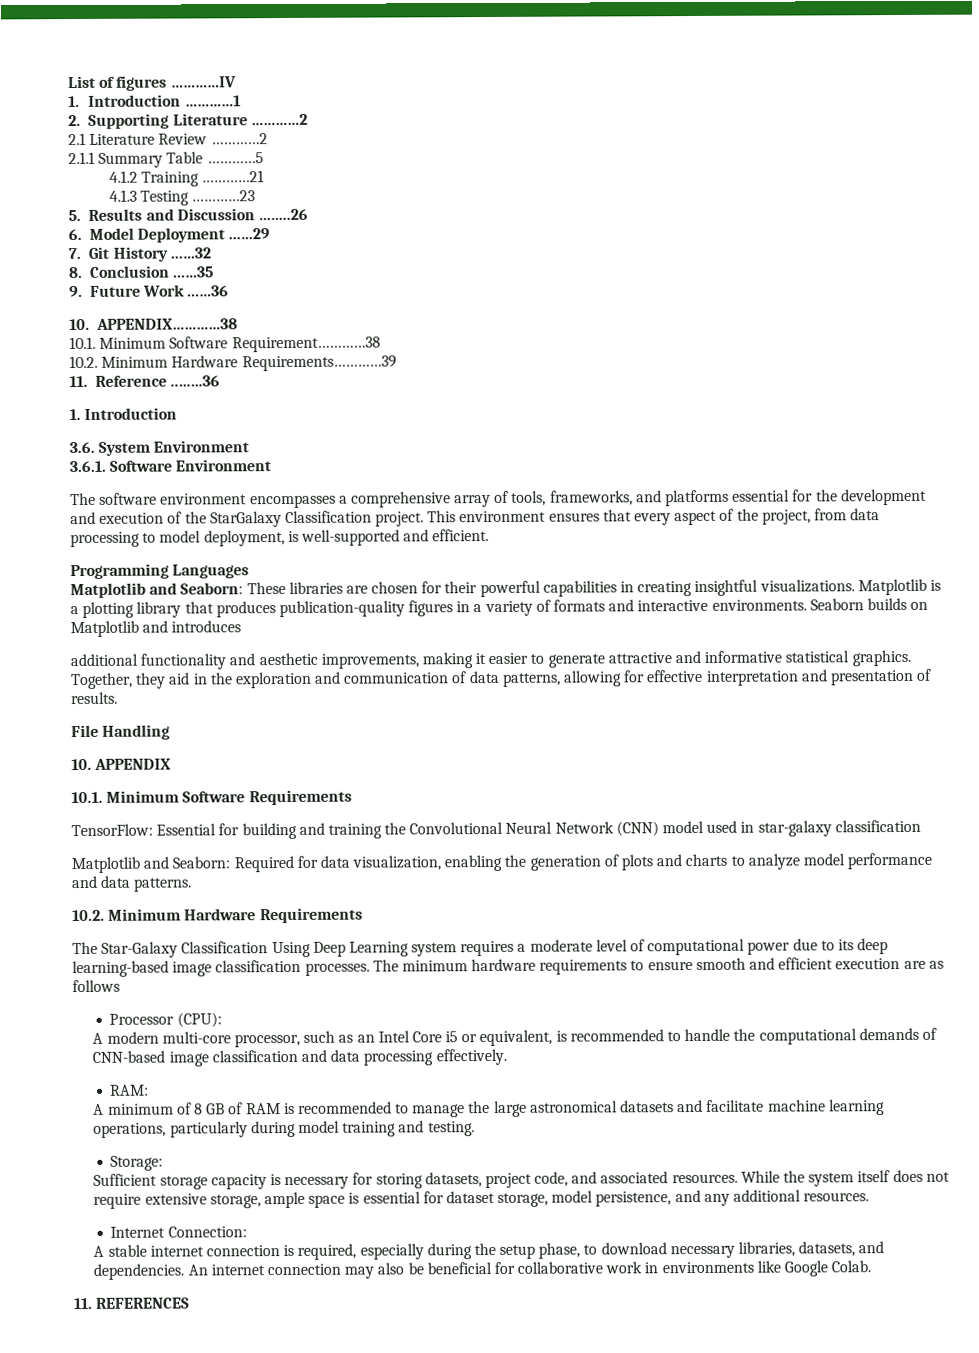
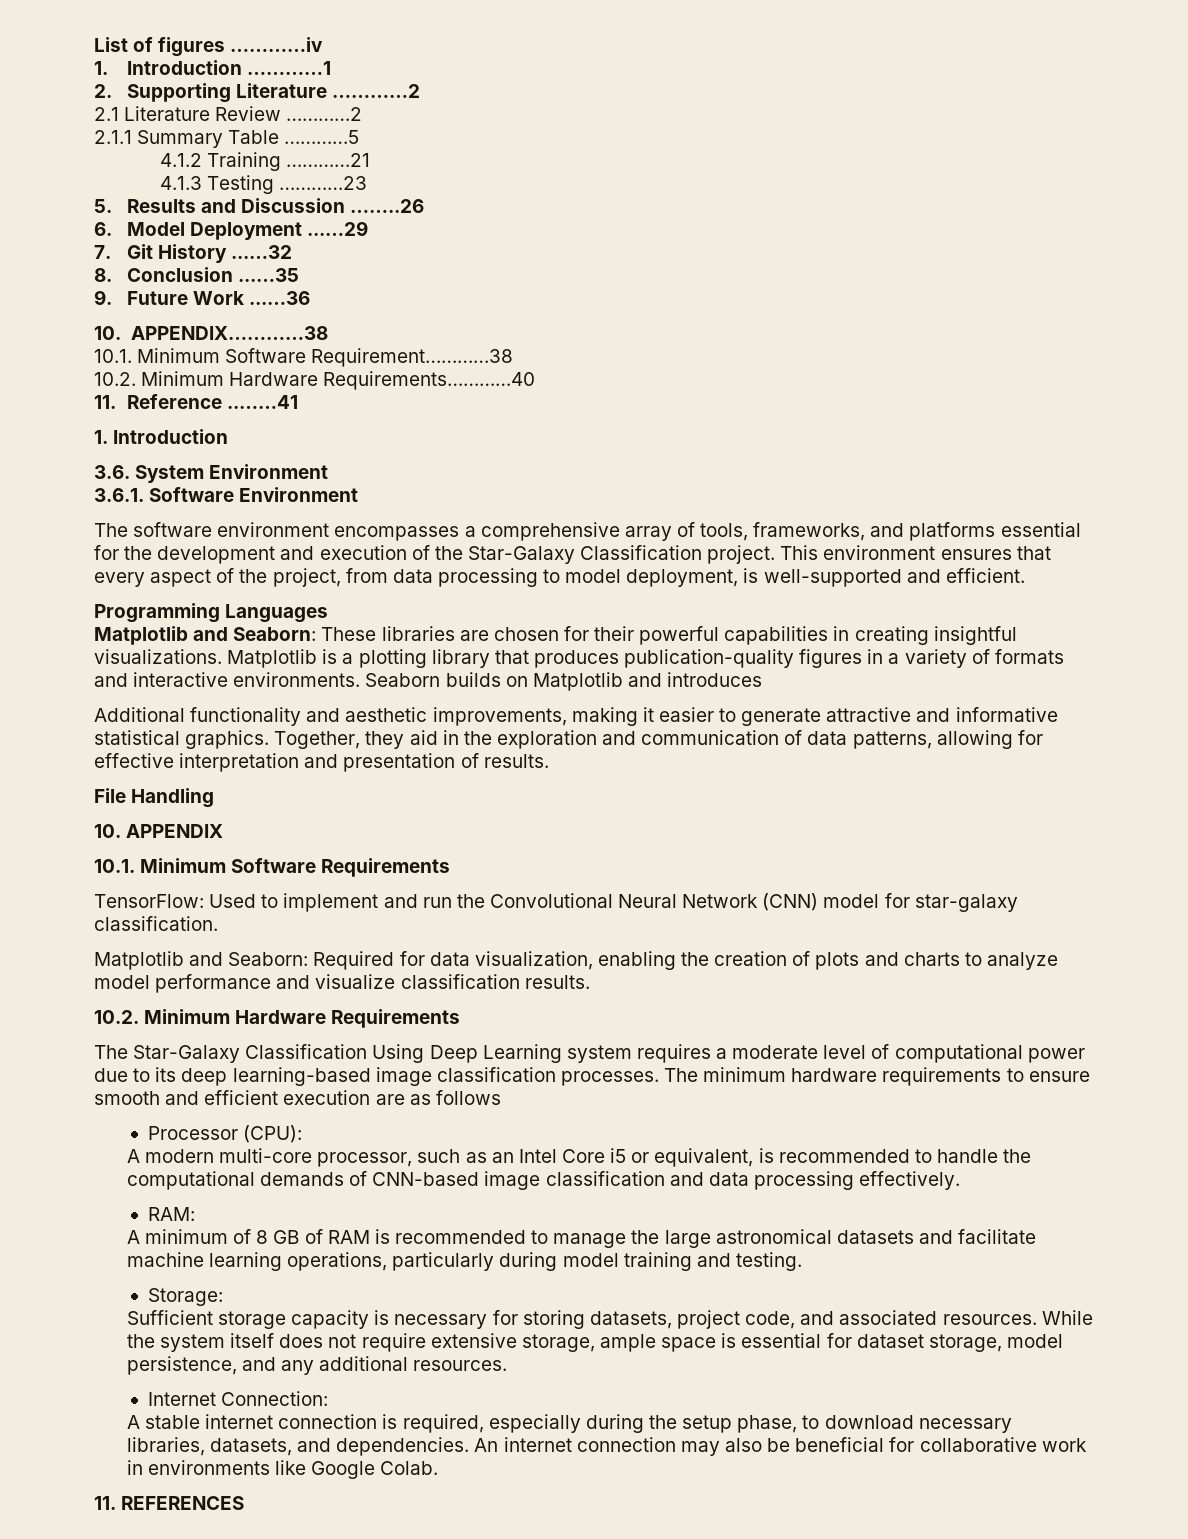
[170,76,237,88] …………IV -> [230,37,324,52] …………iv
[241,355,397,372] Requirements…………39 -> [323,371,536,390] Requirements…………40
[169,375,220,387] ..……36 -> [227,395,299,409] ..……41
[209,511,282,528] StarGalaxy -> [467,546,575,564] Star-Galaxy
[70,653,138,667] additional -> [94,707,185,722] Additional
[156,822,382,840] Essential for building and training -> [209,893,452,912] Used to implement and run
[706,819,921,837] used in star-galaxy classification -> [884,893,1018,912] [94,916,218,931] for star-galaxy classification.
[529,855,601,871] generation -> [714,951,788,966] creation
[100,875,193,892] data patterns. -> [315,974,590,989] visualize classification results.

